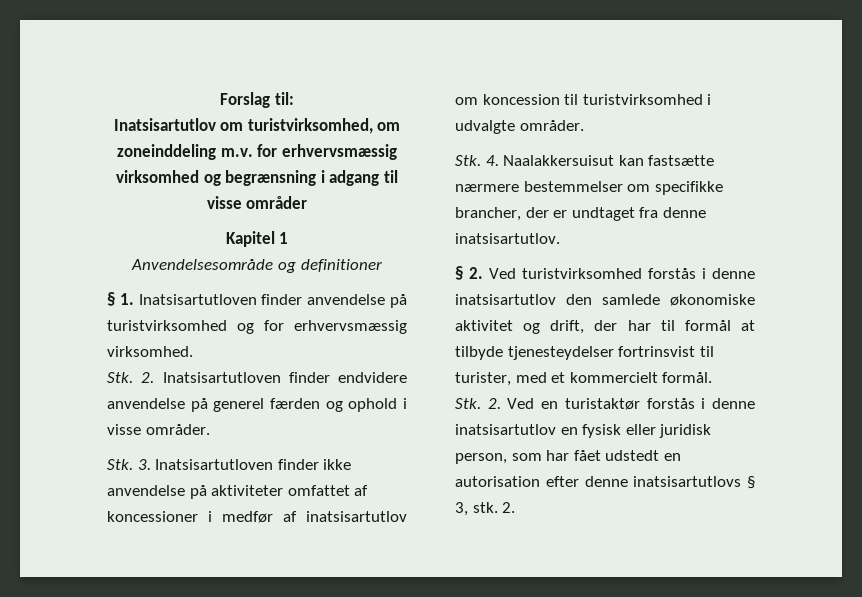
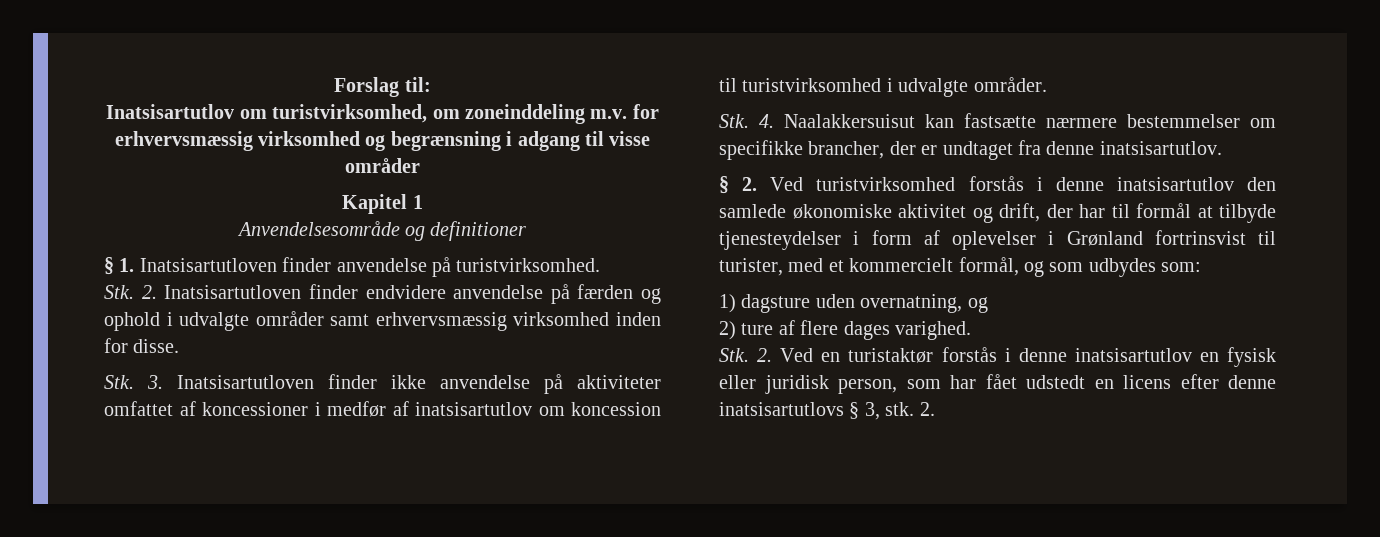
[107,320,407,334] [107,346,193,357] turistvirksomhed og for erhvervsmæssig virksomhed. -> [456,258,601,272] turistvirksomhed.
[213,398,265,412] generel -> (570, 294) none
[107,424,210,435] visse områder. -> [179,311,661,331] [104,338,180,353] udvalgte områder samt erhvervsmæssig virksomhed inden for disse.
(614, 353) none -> [853,230,1143,250] i form af oplevelser i Grønland
[662,372,713,383] formål. -> [958,257,1202,277] [719,294,988,313] [719,320,971,340] formål, og som udbydes som: // 1) dagsture uden overnatning, og // 2) ture af flere dages varighed.
[455,476,540,487] autorisation -> [1123,375,1171,389] licens

